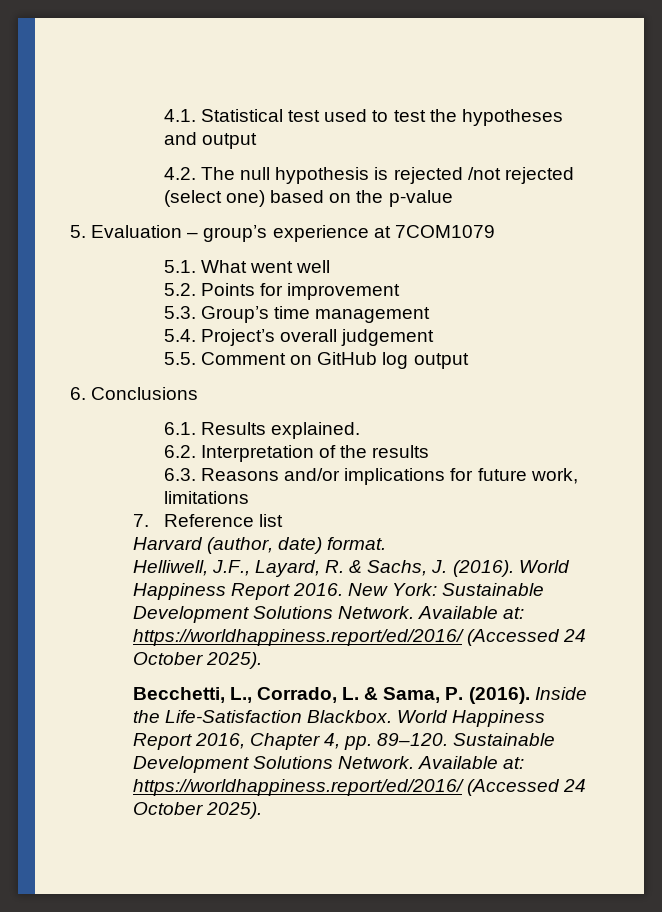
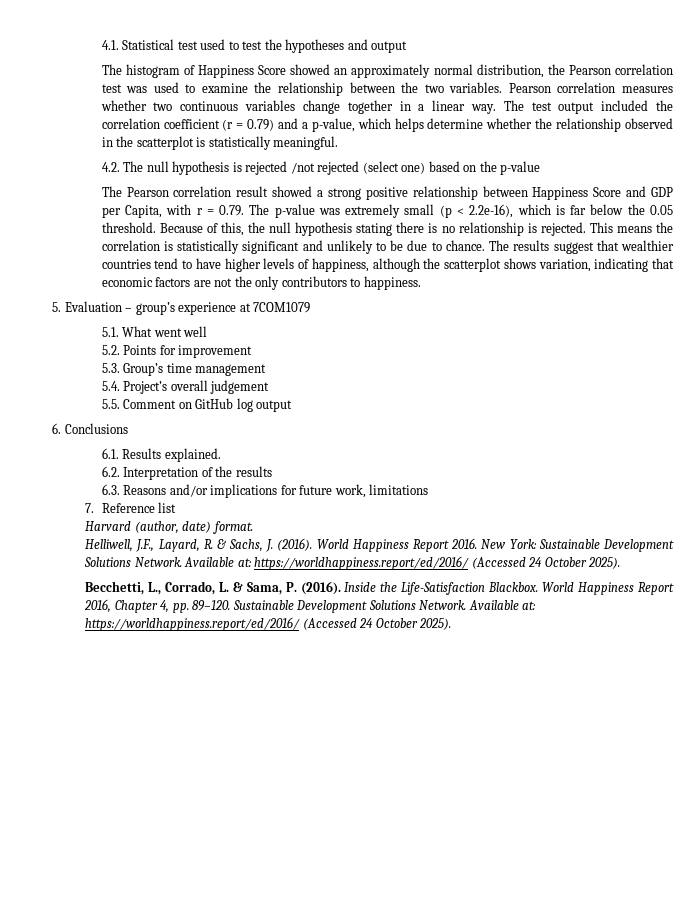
(258, 141) none -> [101,64,673,78] [101,82,673,96] [100,100,673,114] [101,118,674,132] [101,136,339,150] // The histogram of Happiness Score showed an approximately normal distribution, the Pearson correlation test was used to examine the relationship between the two variables. Pearson correlation measures whether two continuous variables change together in a linear way. The test output included the correlation coefficient (r = 0.79) and a p-value, which helps determine whether the relationship observed in the scatterplot is statistically meaningful.
(453, 198) none -> [101,186,673,200] [101,204,673,218] [101,222,674,236] [101,240,675,254] [101,258,674,272] [101,276,421,290] // The Pearson correlation result showed a strong positive relationship between Happiness Score and GDP per Capita, with r = 0.79. The p-value was extremely small (p < 2.2e-16), which is far below the 0.05 threshold. Because of this, the null hypothesis stating there is no relationship is rejected. This means the correlation is statistically significant and unlikely to be due to chance. The results suggest that wealthier countries tend to have higher levels of happiness, although the scatterplot shows variation, indicating that economic factors are not the only contributors to happiness.

